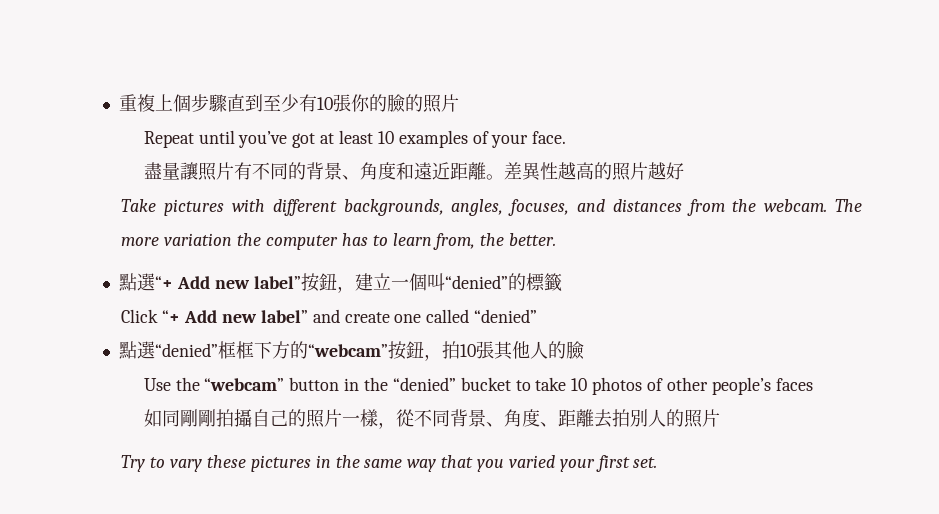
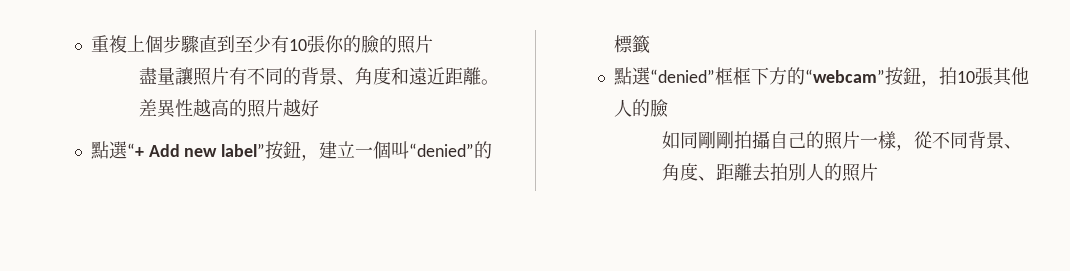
[143,130,567,148] // Repeat until you’ve got at least 10 examples of your face. -> (433, 44) none
[121,199,863,216] [121,233,557,250] // Take pictures with different backgrounds, angles, focuses, and distances from the webcam. The more variation the computer has to learn from, the better. -> (319, 108) none
[121,309,538,323] // Click “+ Add new label” and create one called “denied” -> (650, 44) none
[143,377,813,395] // Use the “webcam” button in the “denied” bucket to take 10 photos of other people’s faces -> (668, 108) none
[121,455,658,472] // Try to vary these pictures in the same way that you varied your first set. -> (878, 172) none

